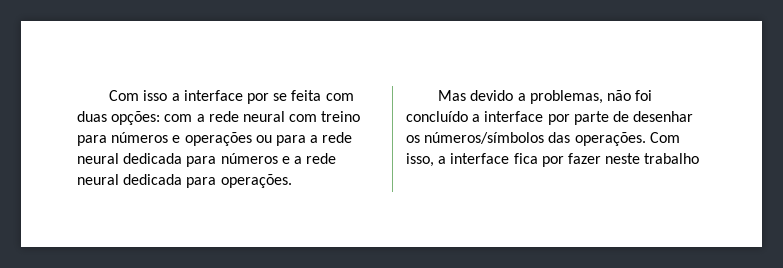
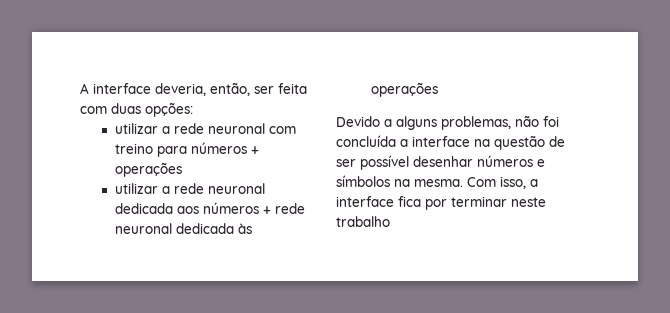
[109,90,288,104] Com isso a interface por se -> [80,82,274,96] A interface deveria, então, ser
[164,111,285,122] com a rede neural -> [114,123,265,134] // utilizar a rede neuronal
[172,132,353,146] [77,153,337,167] [77,174,292,188] [438,90,526,101] e operações ou para a rede neural dedicada para números e a rede neural dedicada para operações. // Mas devido a -> [250,146,259,154] [114,162,182,177] [114,183,265,194] [114,202,305,214] [114,223,252,234] [370,82,438,97] [336,116,437,130] + operações // utilizar a rede neuronal dedicada aos números + rede neuronal dedicada às operações // Devido a alguns
[406,111,694,125] [406,132,646,146] concluído a interface por parte de desenhar os números/símbolos das operações. -> [336,135,565,150] [336,155,545,170] [336,175,463,187] concluída a interface na questão de ser possível desenhar números e símbolos na mesma.
[567,153,601,164] fazer -> [451,196,507,207] terminar

